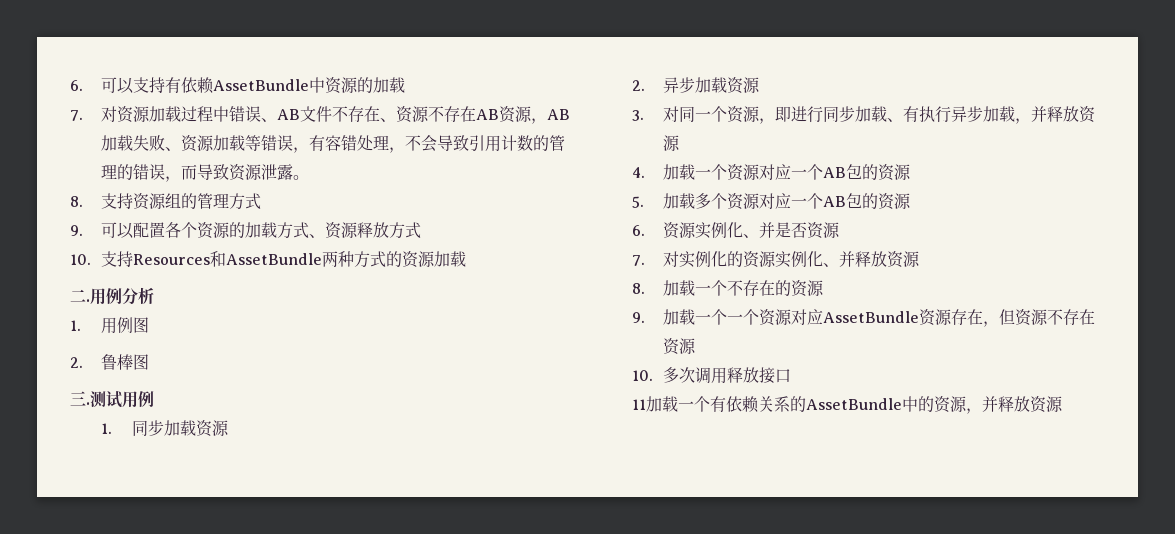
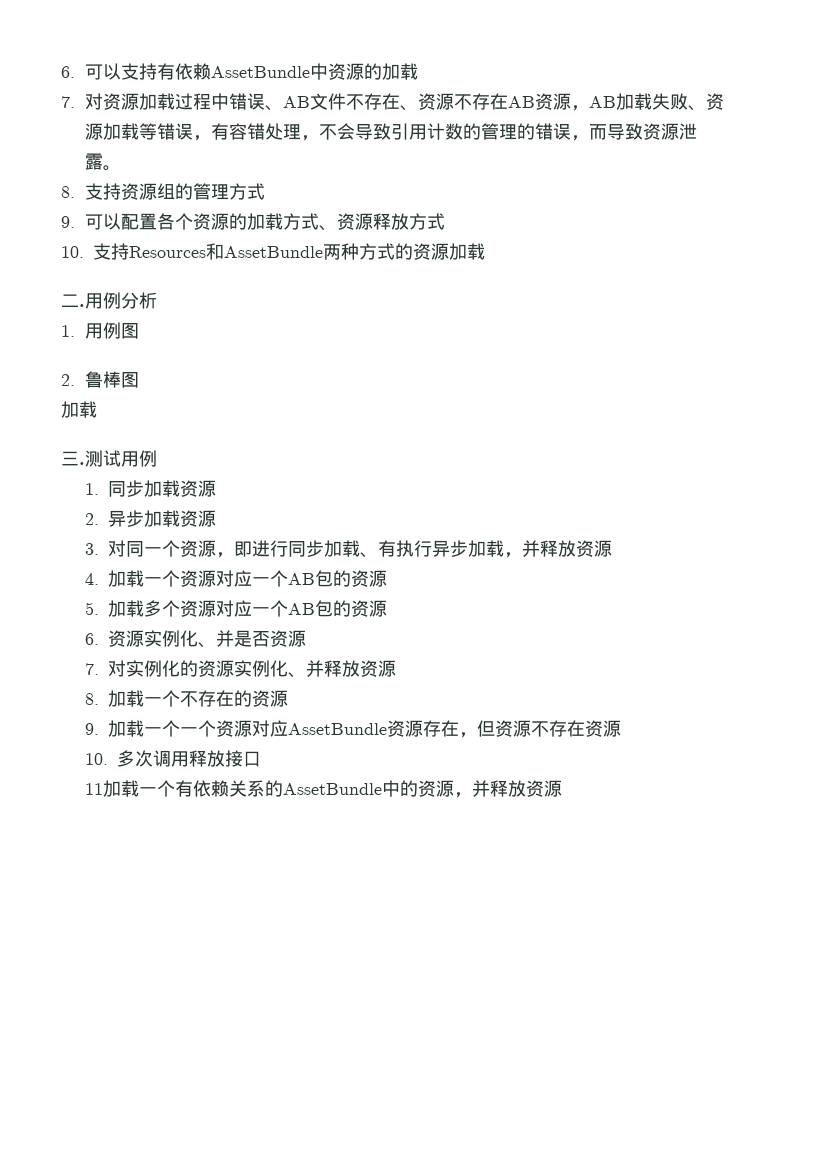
(149, 362) none -> [61,401,97,418] // 加载

